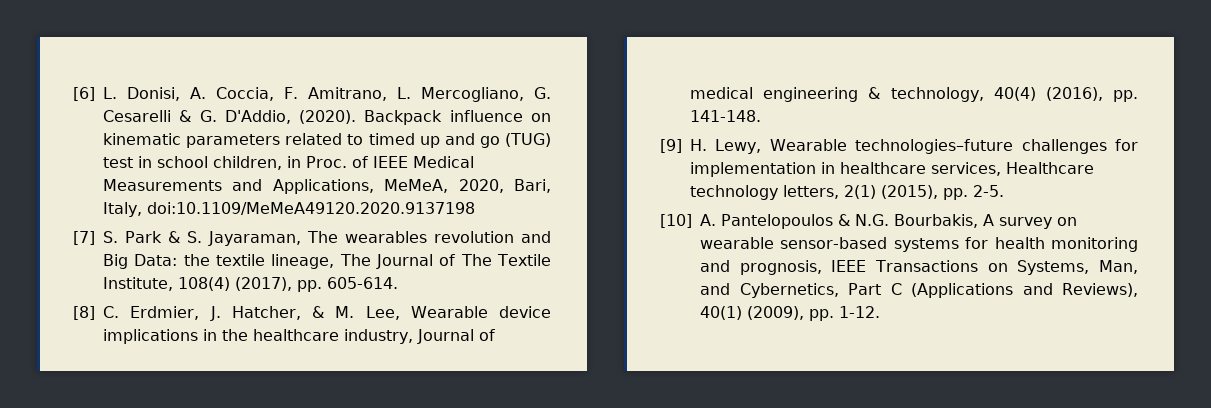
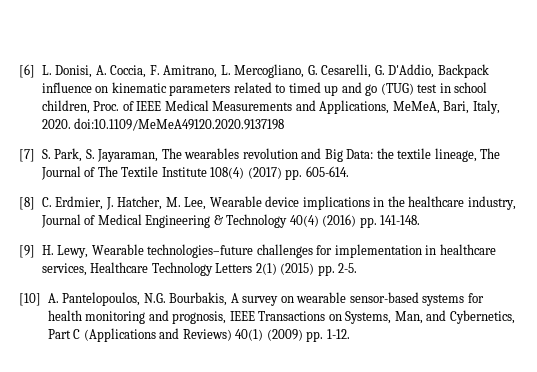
[103,110,192,122] Cesarelli & -> [321,64,372,78] Cesarelli,
[299,110,357,124] (2020). -> (435, 71) none
[287,156,301,168] in -> (90, 107) none
[458,179,504,193] 2020, -> (440, 107) none
(142, 209) none -> [41,119,71,129] 2020.
[125,231,180,243] Park & -> [54,148,83,162] Park,
[103,277,292,291] Institute, 108(4) (2017), -> [161,167,282,179] Institute 108(4) (2017)
[312,306,325,318] & -> (163, 203) none
[690,87,1103,102] medical engineering & technology, 40(4) (2016), -> [97,214,357,228] Medical Engineering & Technology 40(4) (2016)
[690,185,938,200] technology letters, 2(1) (2015), -> [151,262,315,276] Technology Letters 2(1) (2015)
[721,214,850,229] Pantelopoulos & -> [62,292,141,306] Pantelopoulos,
[1062,283,1138,297] [700,306,804,320] Reviews), 40(1) (2009), -> [182,329,303,341] Reviews) 40(1) (2009)

